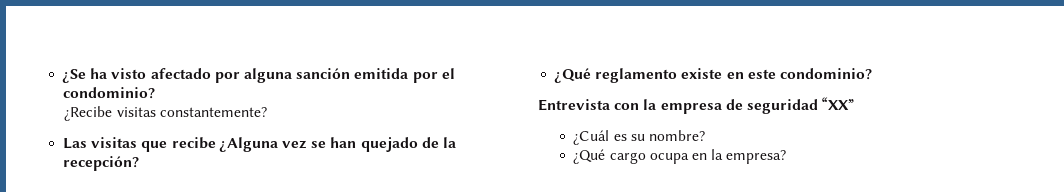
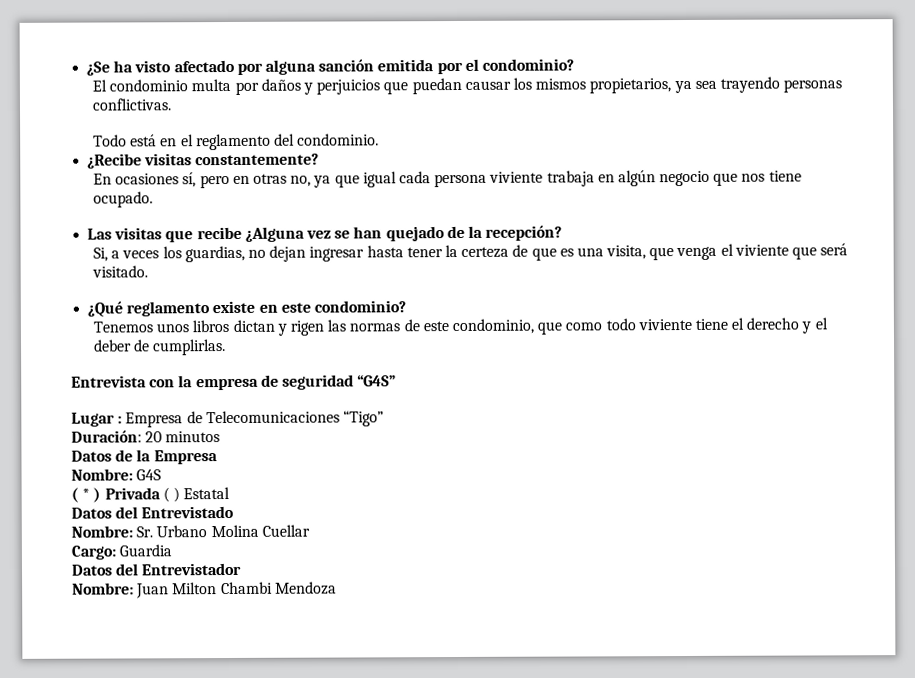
[64,106,267,121] ¿Recibe visitas constantemente? -> [92,76,843,95] [92,98,172,111] [93,133,380,151] [87,153,320,169] [93,170,802,189] [93,191,154,208] El condominio multa por daños y perjuicios que puedan causar los mismos propietarios, ya sea trayendo personas conflictivas. // Todo está en el reglamento del condominio. // ¿Recibe visitas constantemente? // En ocasiones sí, pero en otras no, ya que igual cada persona viviente trabaja en algún negocio que nos tiene ocupado.
(140, 163) none -> [93,243,849,263] [92,265,149,278] // Si, a veces los guardias, no dejan ingresar hasta tener la certeza de que es una visita, que venga el viviente que será visitado.
(872, 74) none -> [93,317,828,336] [93,339,227,356] // Tenemos unos libros dictan y rigen las normas de este condominio, que como todo viviente tiene el derecho y el deber de cumplirlas.
[822,97,855,110] [573,130,706,145] [573,149,787,164] “XX” // ¿Cuál es su nombre? // ¿Qué cargo ocupa en la empresa? -> [357,374,397,387] [71,410,384,428] [71,430,221,443] [71,449,218,465] [71,468,162,481] [71,486,231,503] [71,505,235,519] [71,524,310,538] [71,544,173,560] [71,562,243,576] [72,581,337,599] “G4S” // Lugar : Empresa de Telecomunicaciones “Tigo” // Duración: 20 minutos // Datos de la Empresa // Nombre: G4S // ( * ) Privada ( ) Estatal // Datos del Entrevistado // Nombre: Sr. Urbano Molina Cuellar // Cargo: Guardia // Datos del Entrevistador // Nombre: Juan Milton Chambi Mendoza

